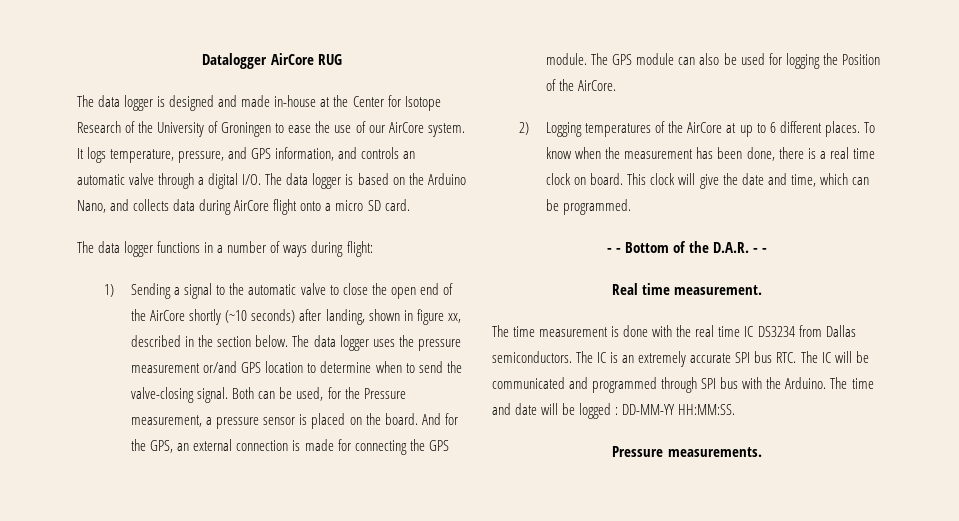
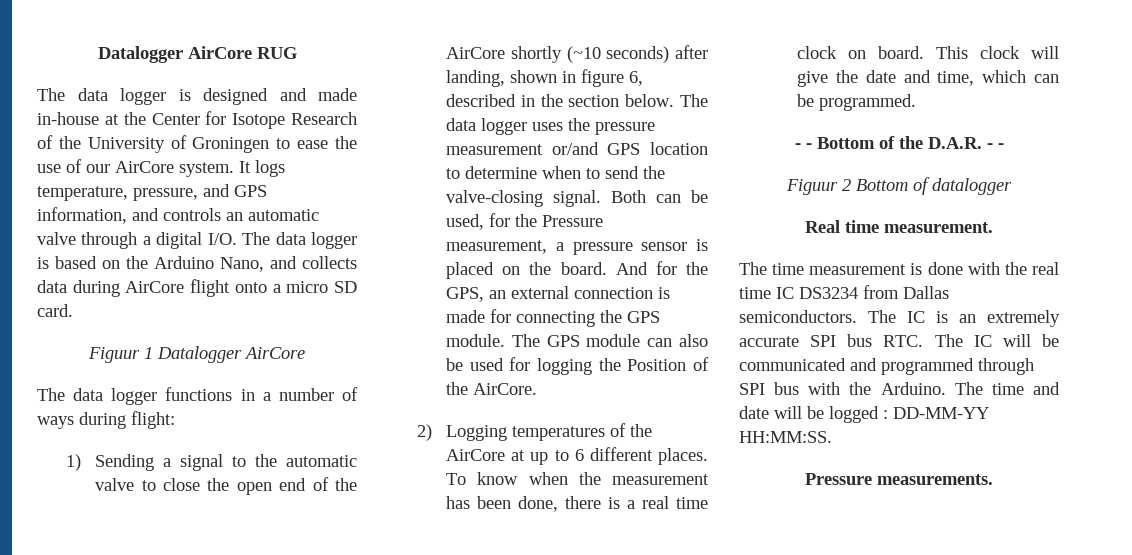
(410, 205) none -> [88,346,305,363] // Figuur 1 Datalogger AirCore
[447,313,461,323] xx, -> [629,71,644,86] 6,
(767, 250) none -> [786,177,1012,195] // Figuur 2 Bottom of datalogger

